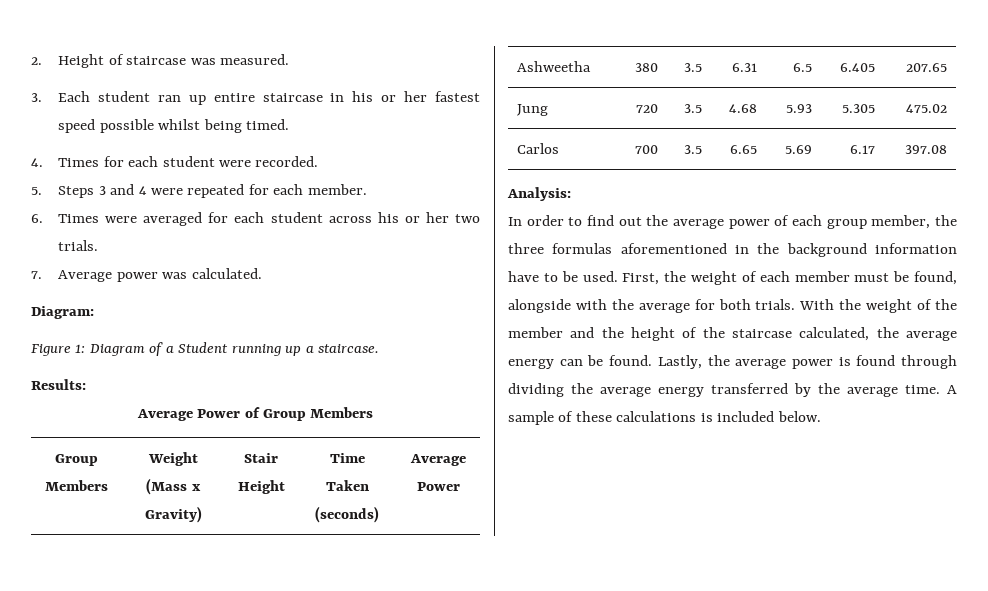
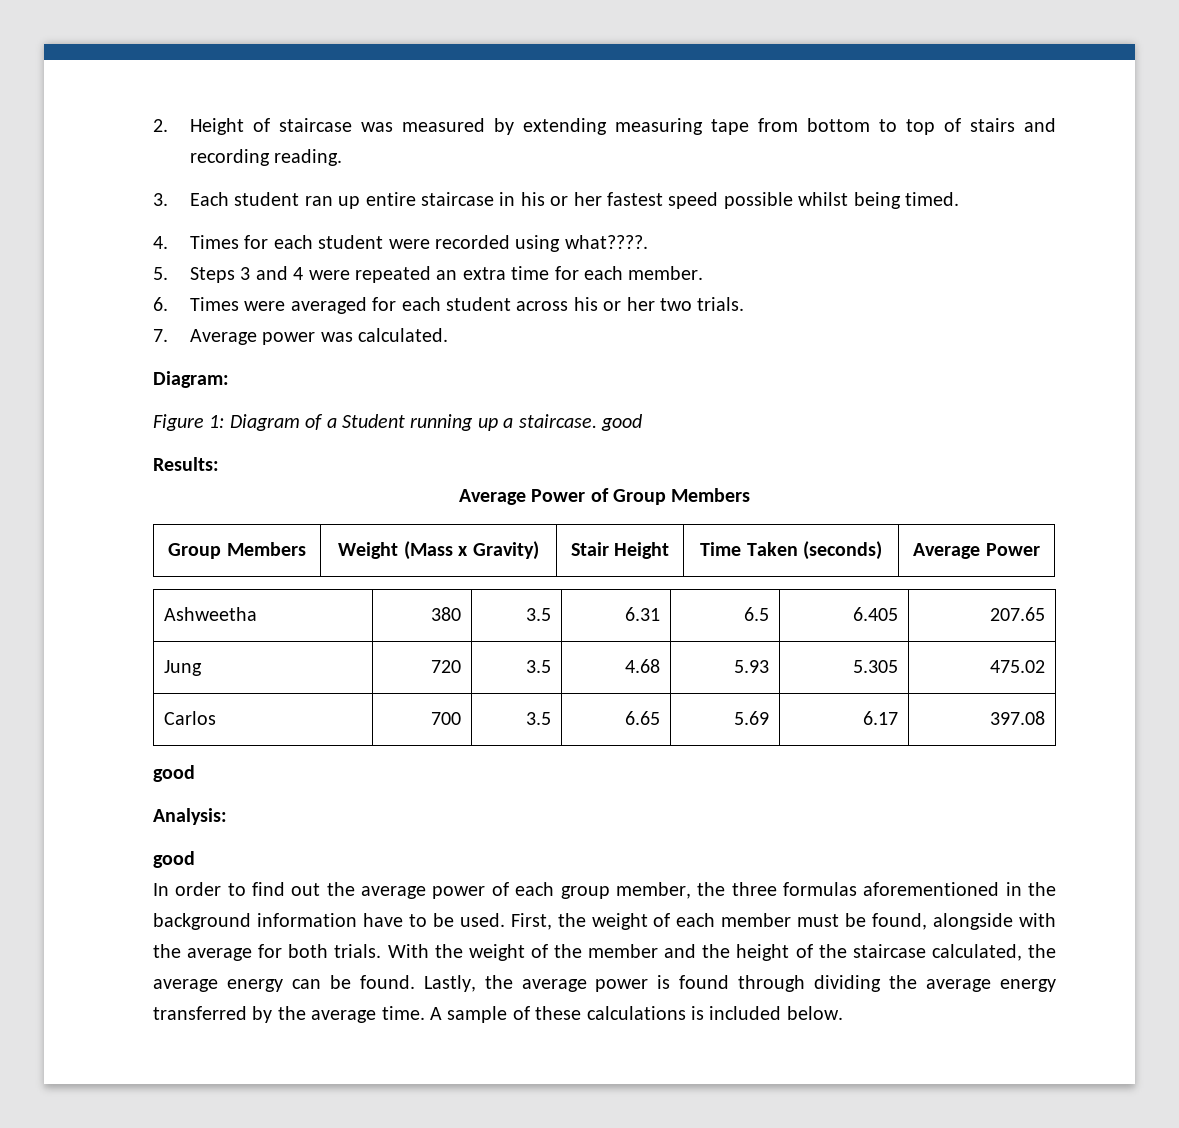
[219,54,289,65] measured. -> [402,118,1056,135] [190,149,343,166] measured by extending measuring tape from bottom to top of stairs and recording reading.
[255,156,319,167] recorded. -> [435,235,648,252] recorded using what????.
(245, 191) none -> [436,266,550,280] an extra time
(380, 348) none -> [601,414,642,431] good
(947, 149) none -> [153,765,195,782] // good
(571, 194) none -> [153,851,195,868] // good

